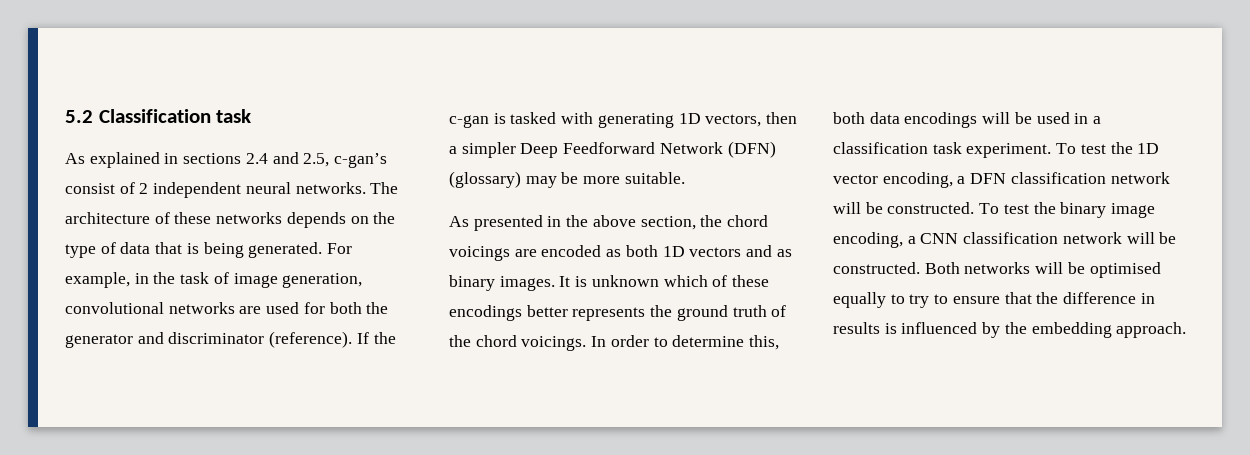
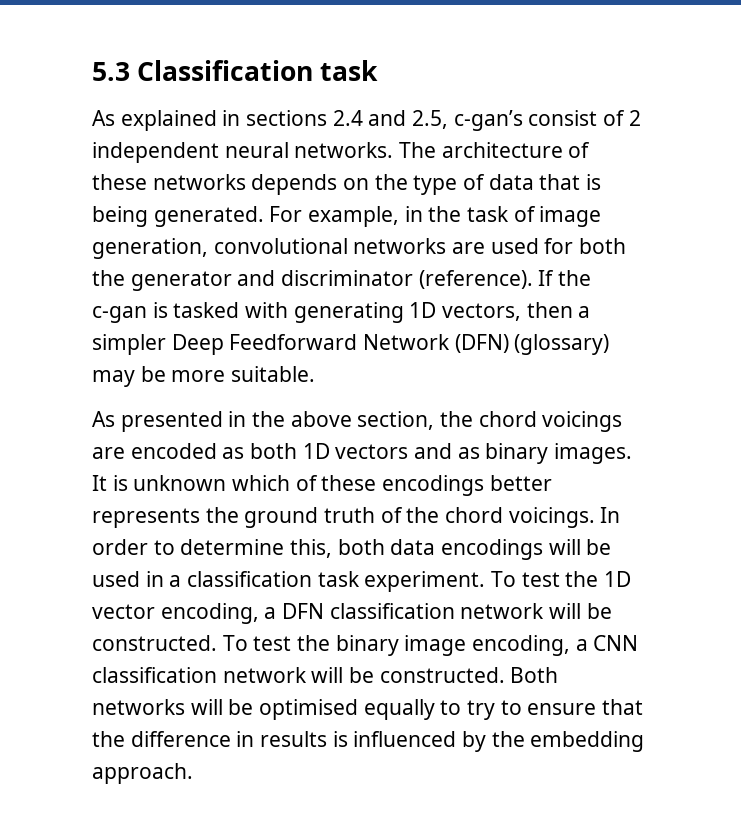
[65,110,93,123] 5.2 -> [92,62,130,81] 5.3

